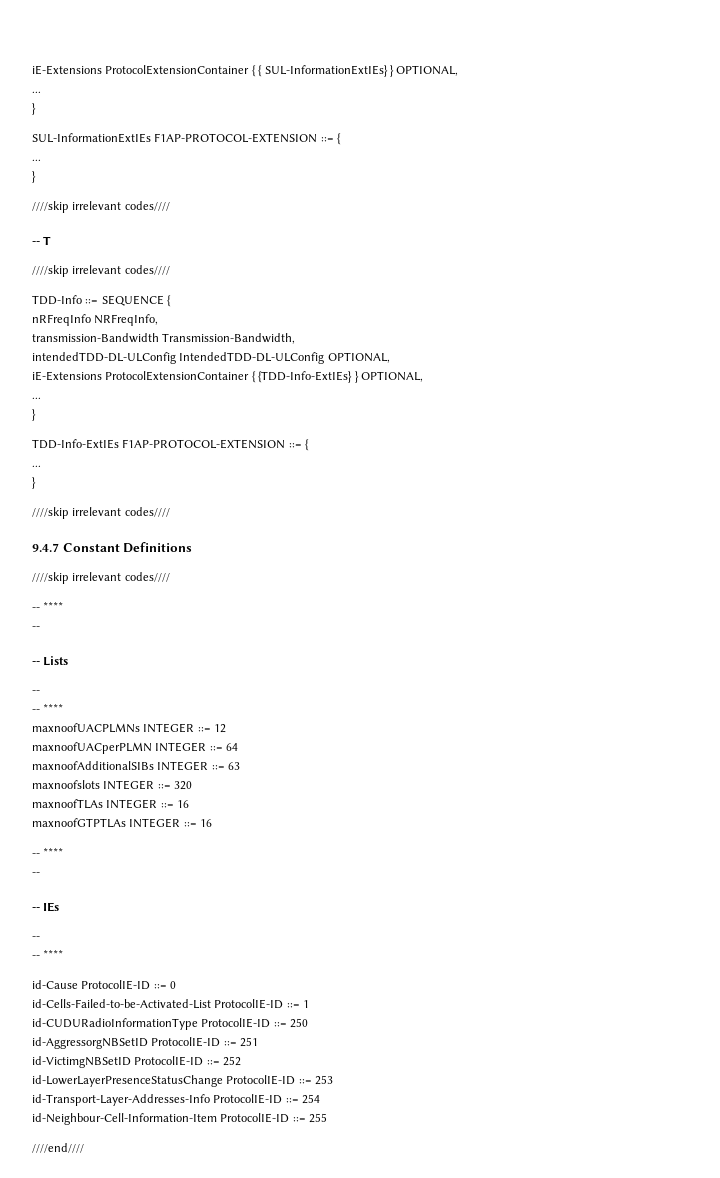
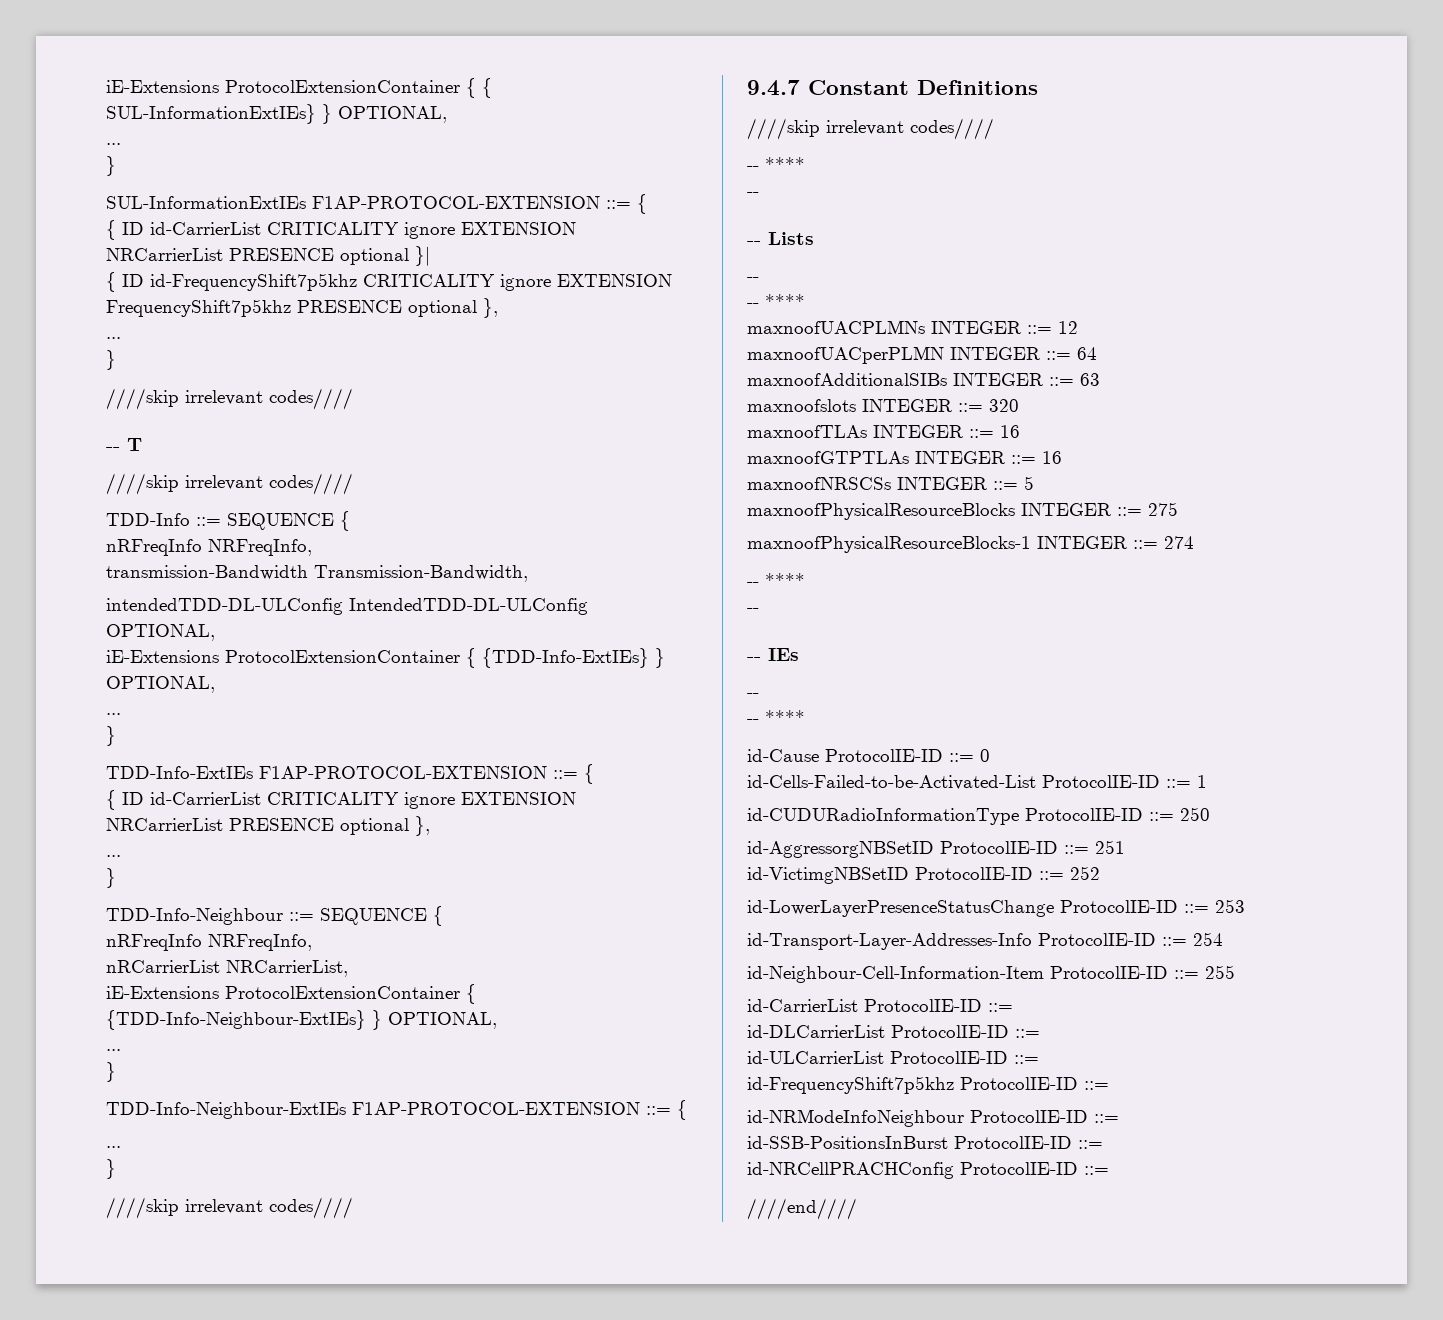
(342, 139) none -> [106,220,576,240] [106,246,430,266] [106,272,672,292] [106,298,498,318] // { ID id-CarrierList CRITICALITY ignore EXTENSION NRCarrierList PRESENCE optional }| // { ID id-FrequencyShift7p5khz CRITICALITY ignore EXTENSION FrequencyShift7p5khz PRESENCE optional },
(310, 445) none -> [106,790,576,810] [106,816,430,836] [106,855,121,857] [106,868,116,888] [106,906,443,926] [106,934,312,951] [106,960,348,977] [106,984,476,1004] [106,1010,497,1030] [106,1049,121,1051] [106,1062,116,1082] [106,1100,687,1120] // { ID id-CarrierList CRITICALITY ignore EXTENSION NRCarrierList PRESENCE optional }, // ... // } // TDD-Info-Neighbour ::= SEQUENCE { // nRFreqInfo NRFreqInfo, // nRCarrierList NRCarrierList, // iE-Extensions ProtocolExtensionContainer { {TDD-Info-Neighbour-ExtIEs} } OPTIONAL, // ... // } // TDD-Info-Neighbour-ExtIEs F1AP-PROTOCOL-EXTENSION ::= {
(213, 823) none -> [747,476,1034,490] [747,502,1178,520] [747,536,1194,553] // maxnoofNRSCSs INTEGER ::= 5 // maxnoofPhysicalResourceBlocks INTEGER ::= 275 // maxnoofPhysicalResourceBlocks-1 INTEGER ::= 274
(328, 1118) none -> [747,999,1013,1012] [747,1025,1040,1038] [747,1051,1039,1064] [747,1076,1109,1094] [747,1109,1119,1127] [747,1136,1103,1149] [747,1162,1109,1179] // id-CarrierList ProtocolIE-ID ::= // id-DLCarrierList ProtocolIE-ID ::= // id-ULCarrierList ProtocolIE-ID ::= // id-FrequencyShift7p5khz ProtocolIE-ID ::= // id-NRModeInfoNeighbour ProtocolIE-ID ::= // id-SSB-PositionsInBurst ProtocolIE-ID ::= // id-NRCellPRACHConfig ProtocolIE-ID ::=

